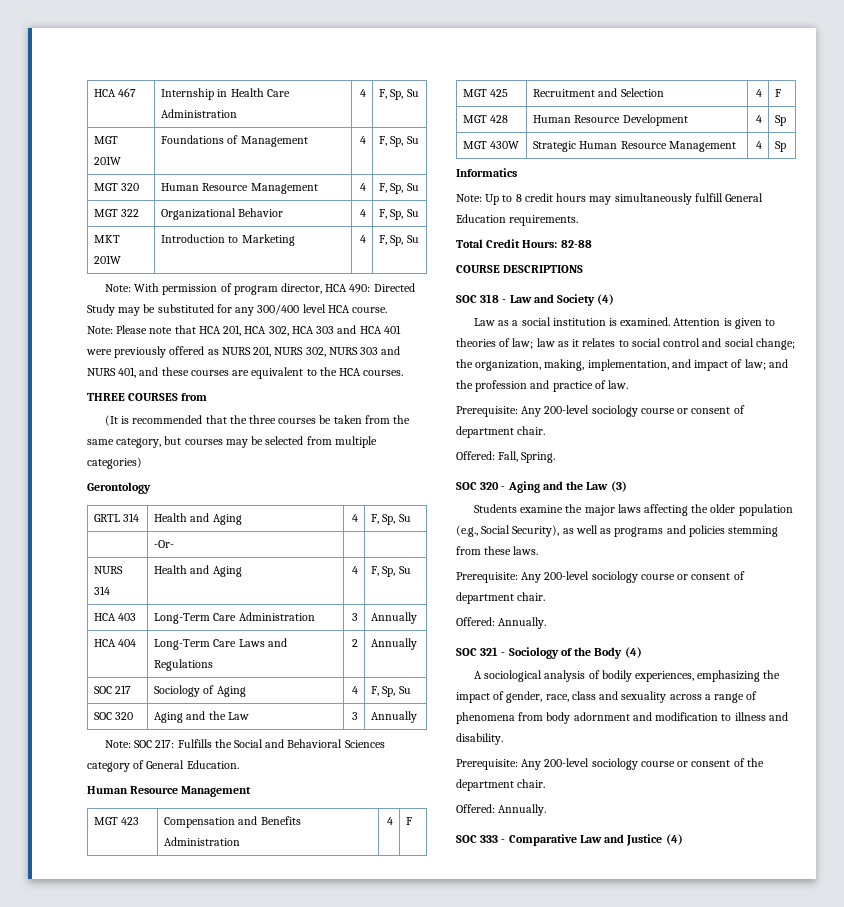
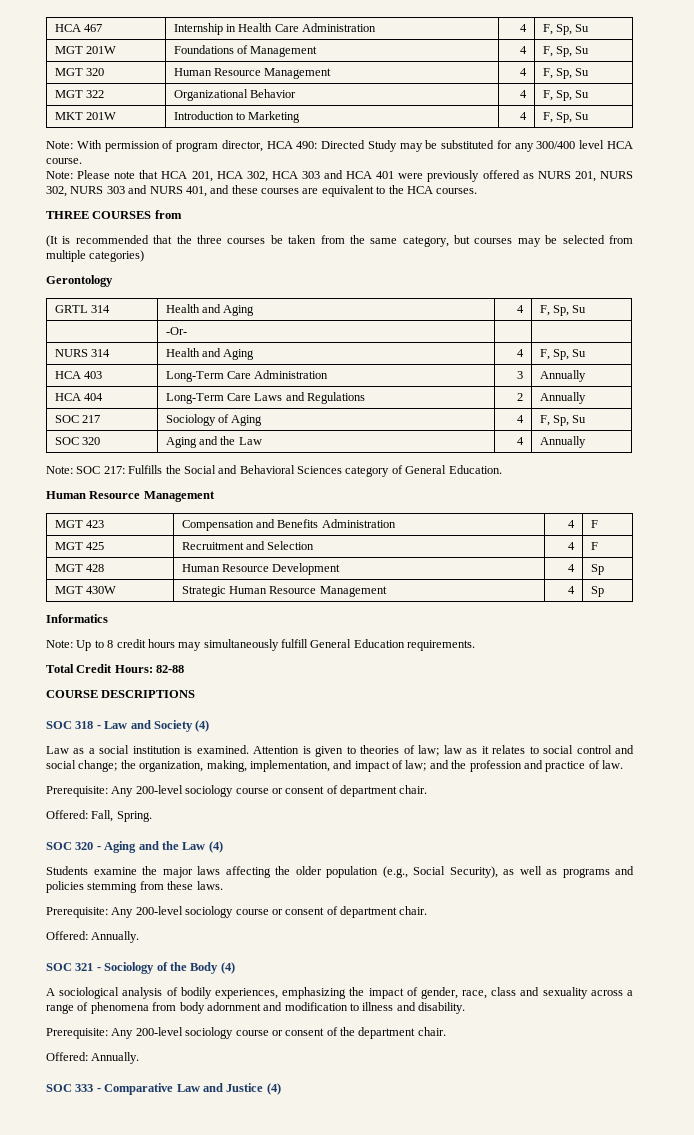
[351,712,358,720] 3 -> [517,437,525,445] 4
[610,481,627,492] (3) -> [208,841,223,853] (4)

